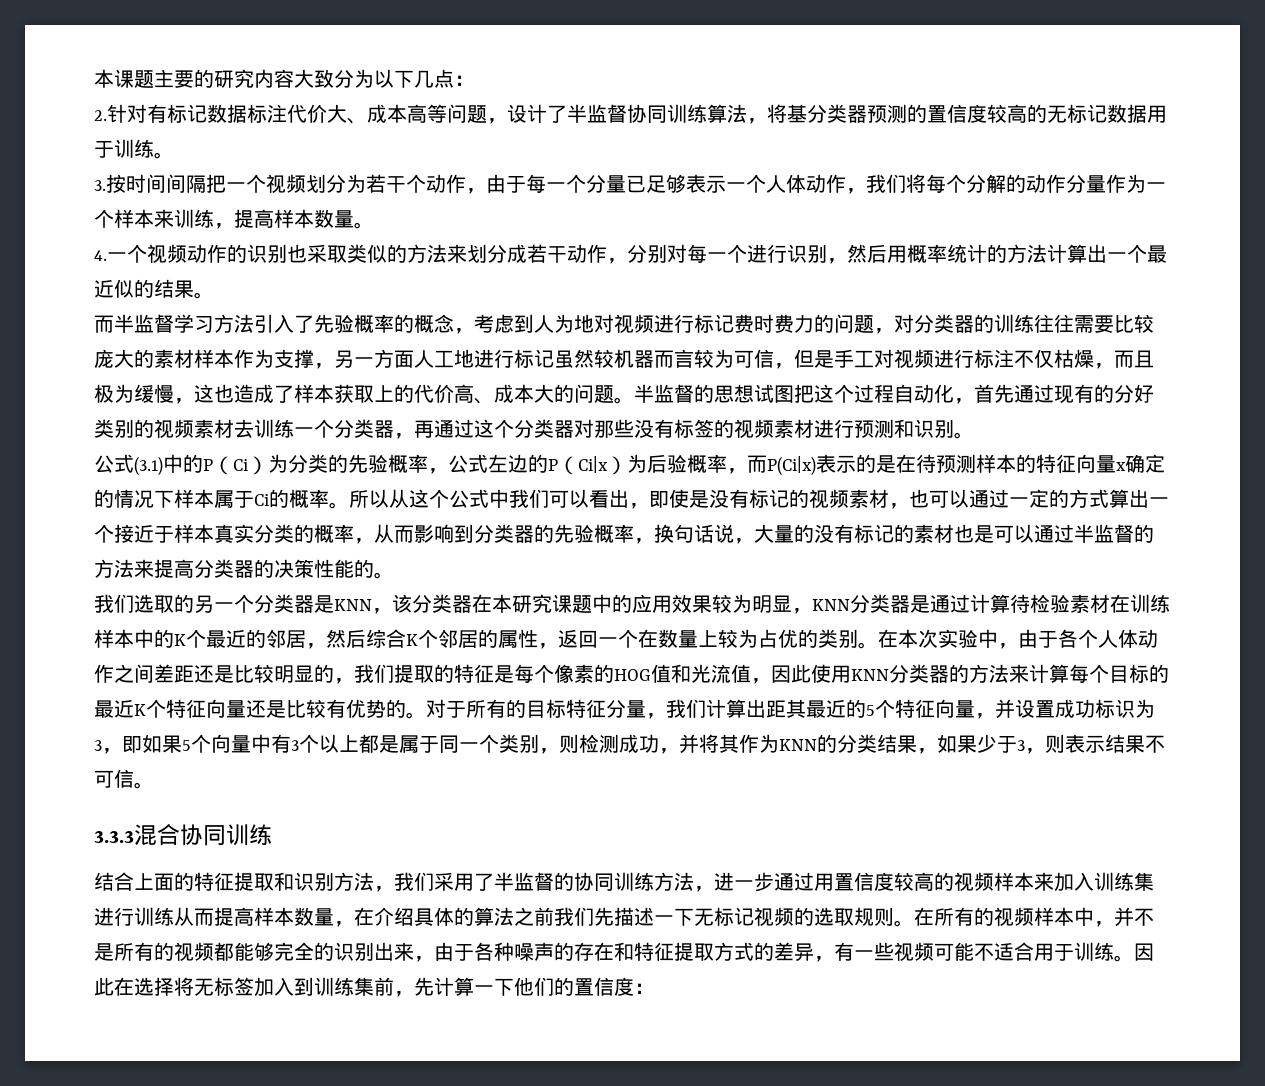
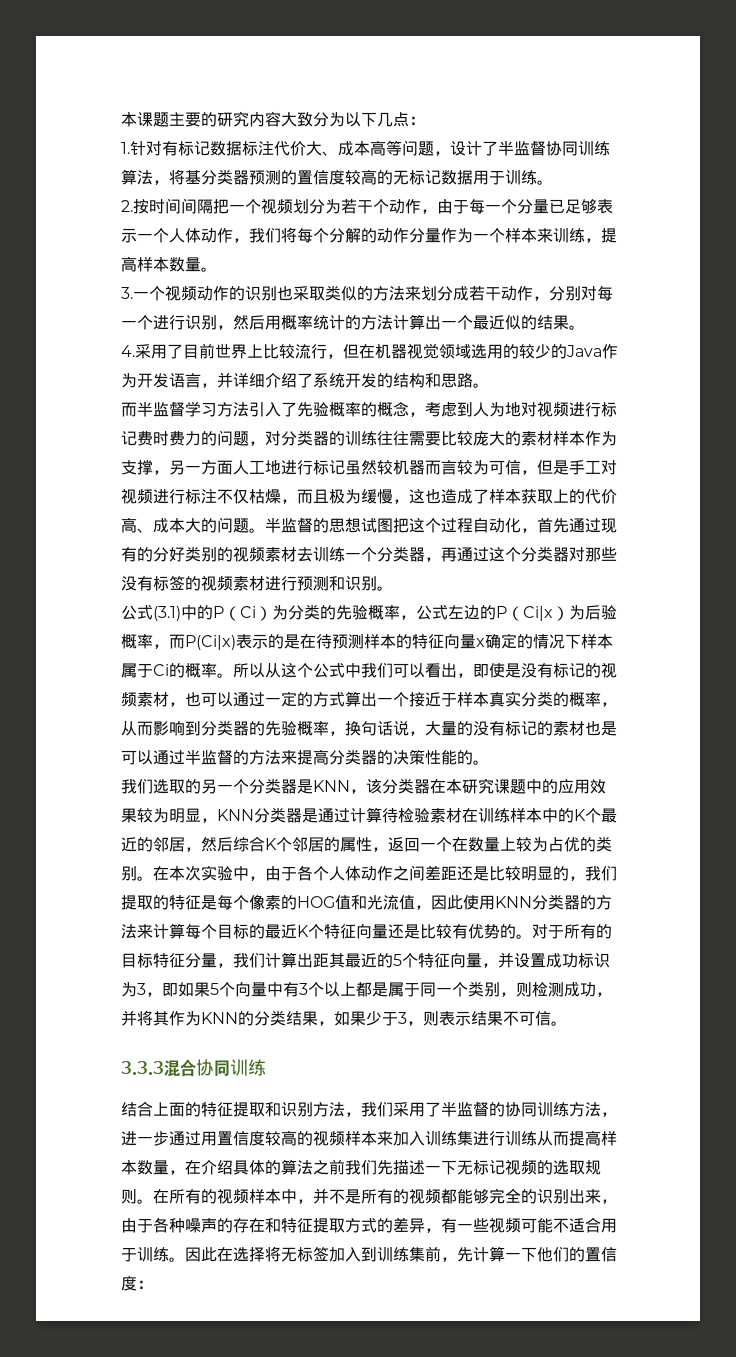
[94,110,107,121] 2. -> [121,142,130,154] 1.
[94,180,106,191] 3. -> [121,200,133,212] 2.
[94,250,107,261] 4. -> [121,287,133,299] 3.
(214, 295) none -> [121,343,618,359] [121,372,489,388] // 4.采用了目前世界上比较流行，但在机器视觉领域选用的较少的Java作为开发语言，并详细介绍了系统开发的结构和思路。

